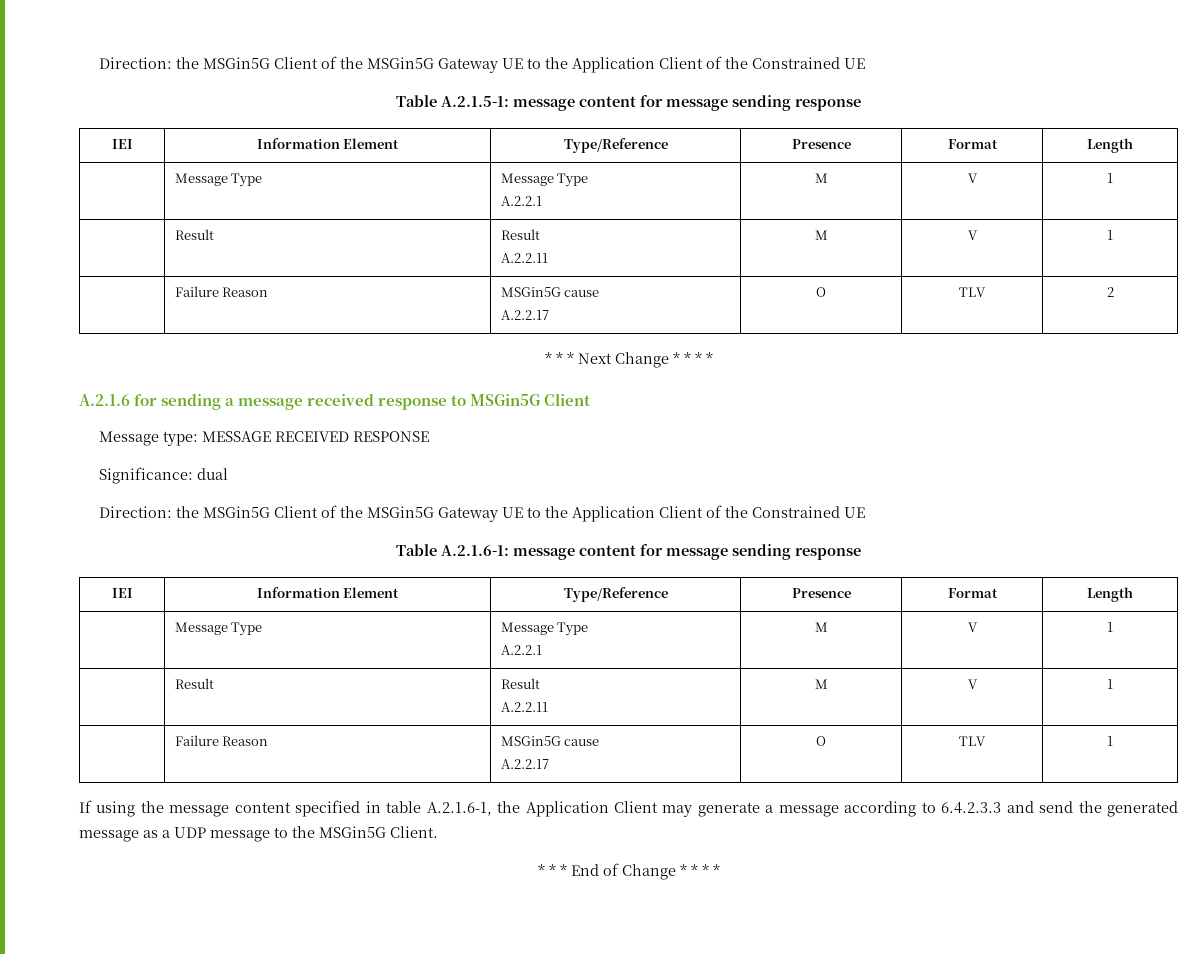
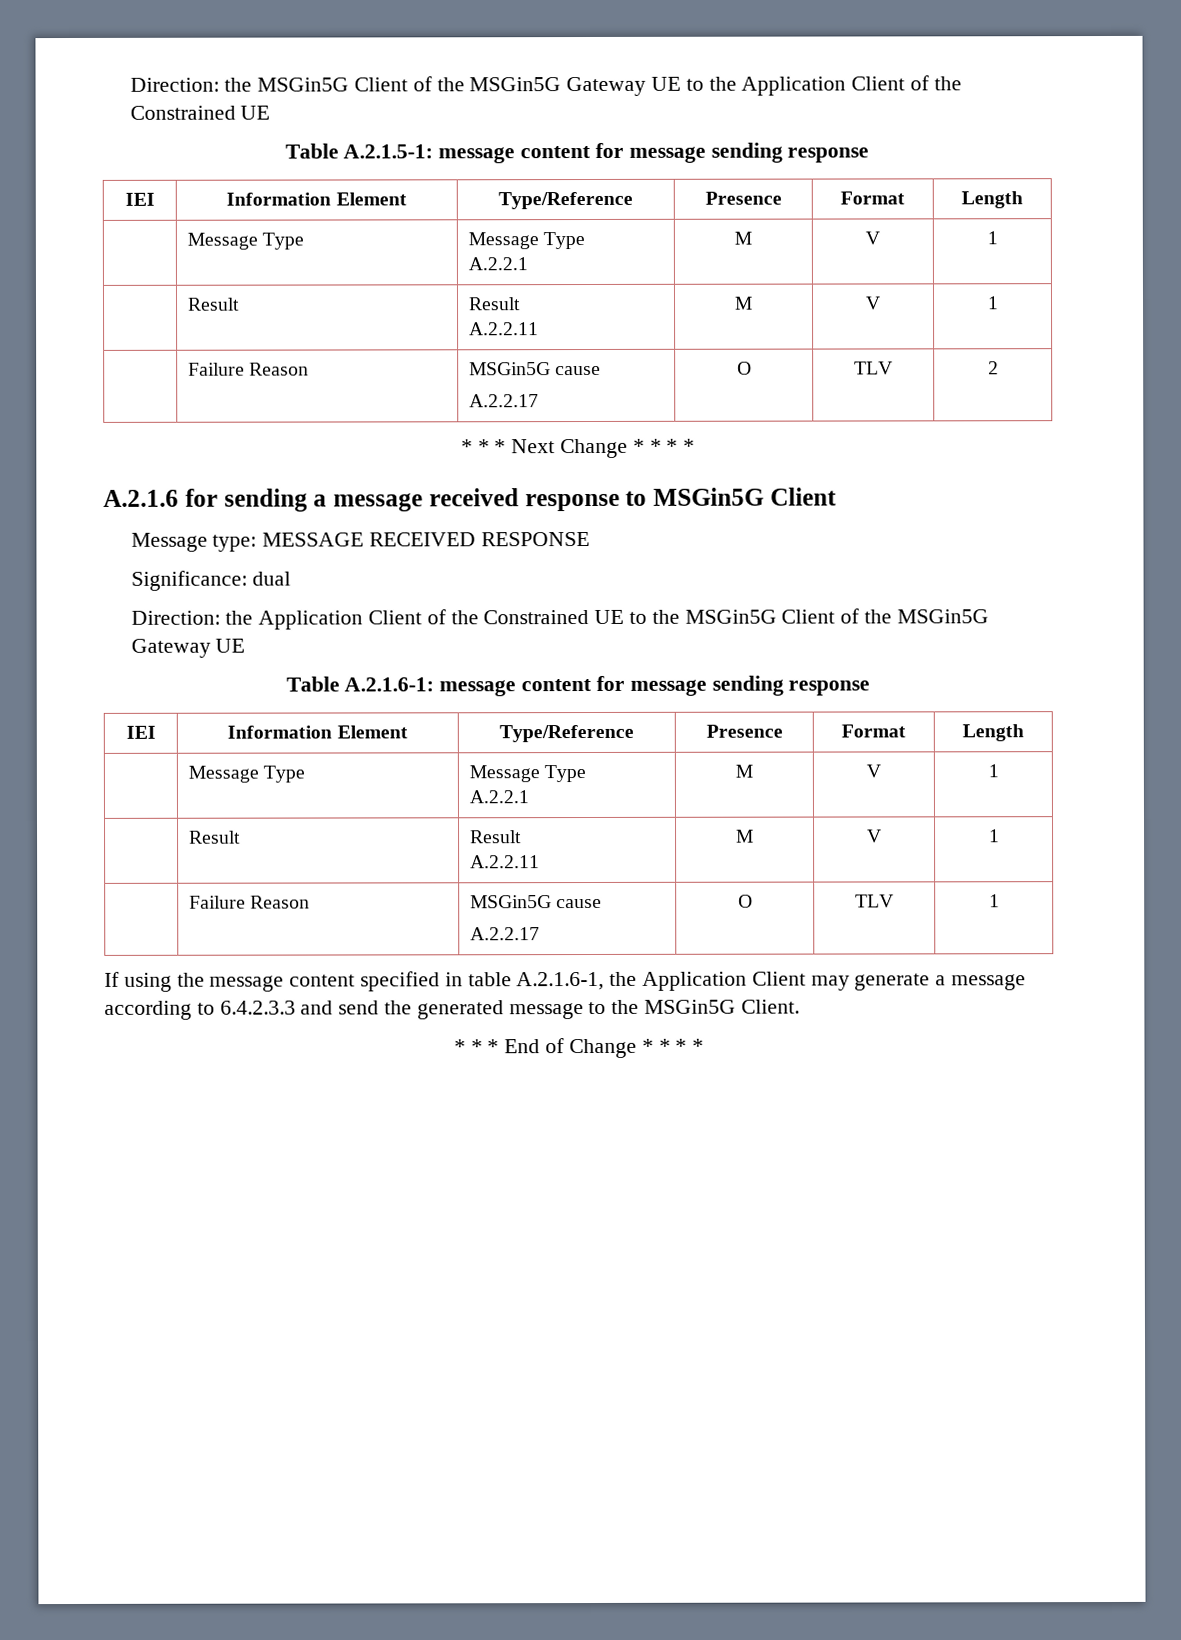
[203,505,866,522] MSGin5G Client of the MSGin5G Gateway UE to the Application Client of the Constrained UE -> [258,608,989,630] [130,638,246,658] Application Client of the Constrained UE to the MSGin5G Client of the MSGin5G Gateway UE
[143,827,270,842] as a UDP message -> (584, 1011) none

